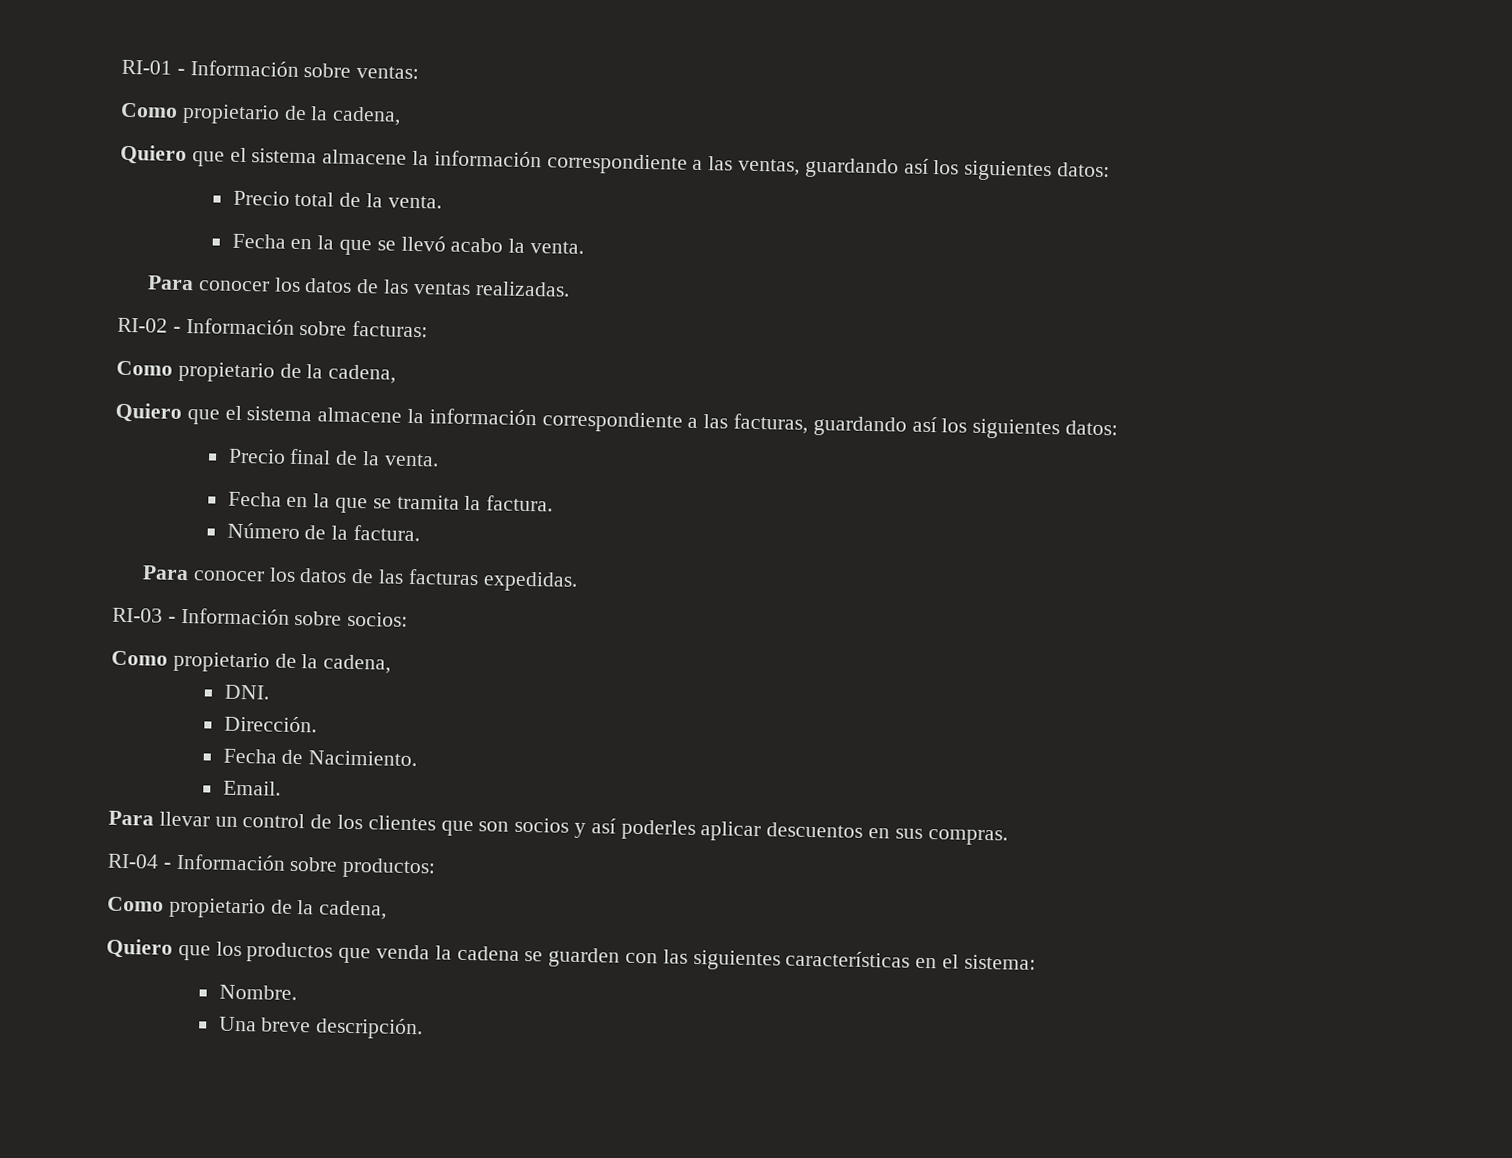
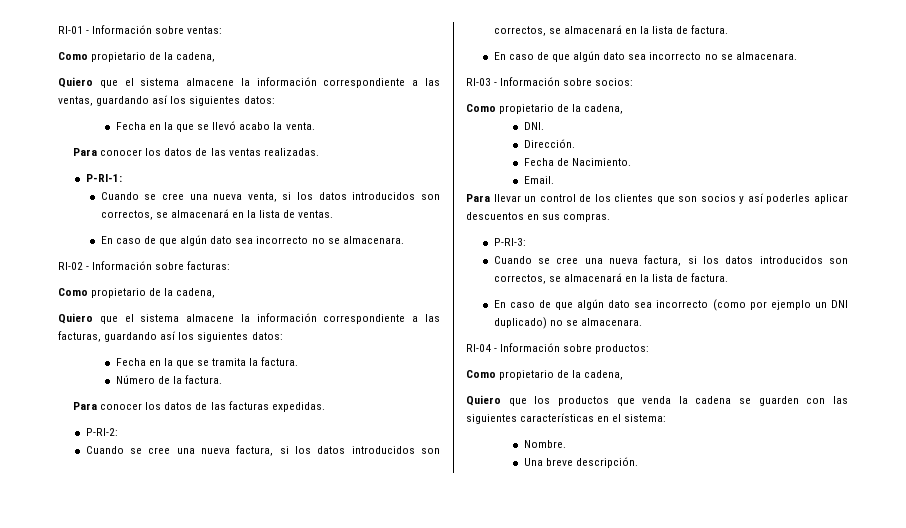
[232,190,442,209] // Precio total de la venta. -> (275, 100) none
(570, 289) none -> [85,174,122,182] [100,192,440,202] [100,209,334,220] [100,235,404,246] // P-RI-1: // Cuando se cree una nueva venta, si los datos introducidos son correctos, se almacenará en la lista de ventas. // En caso de que algún dato sea incorrecto no se almacenara.
[227,448,439,467] // Precio final de la venta. -> (283, 336) none
(578, 581) none -> [85,428,118,436] [85,445,440,456] [493,25,729,36] [493,51,797,62] // P-RI-2: // Cuando se cree una nueva factura, si los datos introducidos son correctos, se almacenará en la lista de factura. // En caso de que algún dato sea incorrecto no se almacenara.
(1008, 837) none -> [493,238,526,246] [493,255,848,266] [493,273,729,284] [493,299,848,311] [493,317,642,329] // P-RI-3: // Cuando se cree una nueva factura, si los datos introducidos son correctos, se almacenará en la lista de factura. // En caso de que algún dato sea incorrecto (como por ejemplo un DNI duplicado) no se almacenara.

